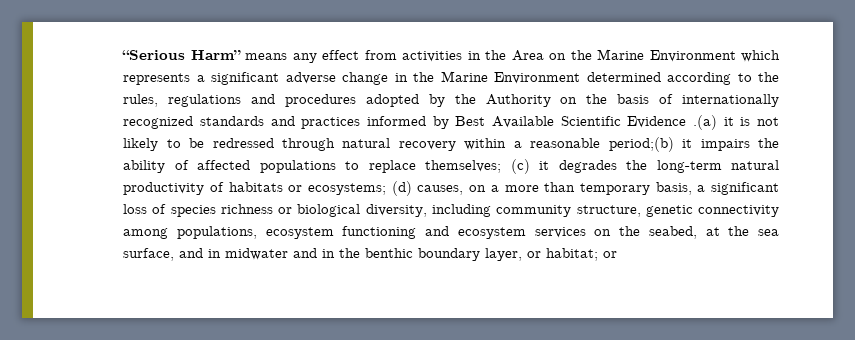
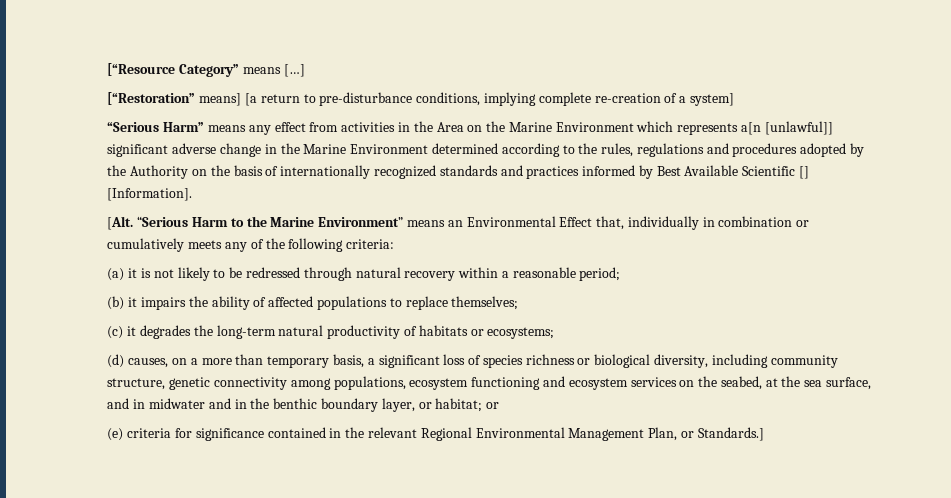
(122, 55) none -> [107,63,305,77] [107,92,734,106] [“Resource Category” means […] // [“Restoration” means] [a return to pre-disturbance conditions, implying complete re-creation of a system] //
[196,75,205,82] a -> [740,121,833,135] a[n [unlawful]]
[627,115,717,130] Evidence .(a) -> [798,166,809,179] [107,188,193,201] [107,216,810,230] [107,238,395,252] [107,268,125,281] [] [Information]. // [Alt. “Serious Harm to the Marine Environment” means an Environmental Effect that, individually in combination or cumulatively meets any of the following criteria: // (a)
[608,137,674,152] period;(b) -> [579,267,621,281] [107,296,125,310] period; // (b)
(502, 166) none -> (519, 303) //
(387, 189) none -> (555, 333) //
(618, 254) none -> [107,427,764,441] // (e) criteria for significance contained in the relevant Regional Environmental Management Plan, or Standards.]

